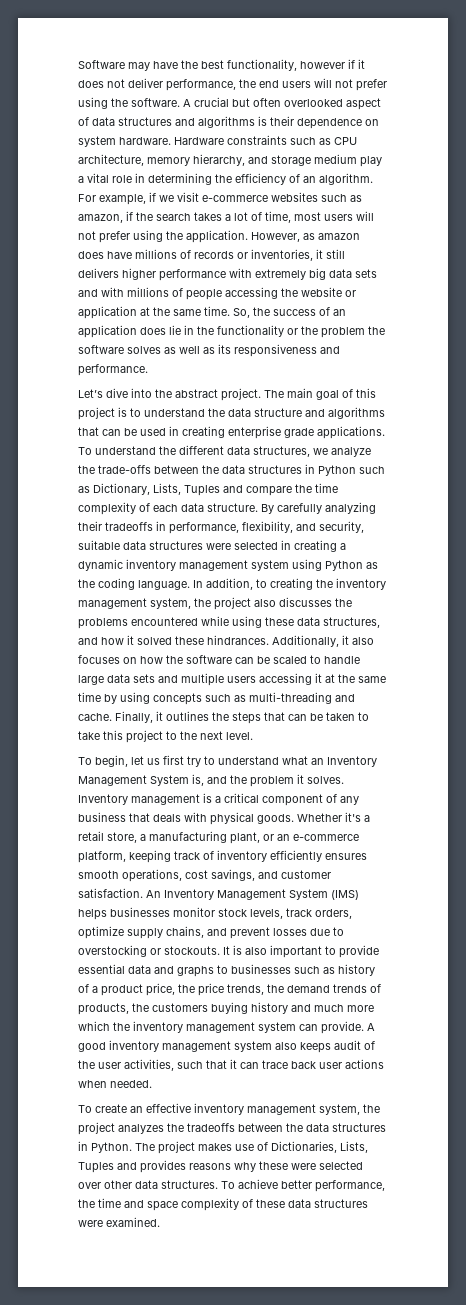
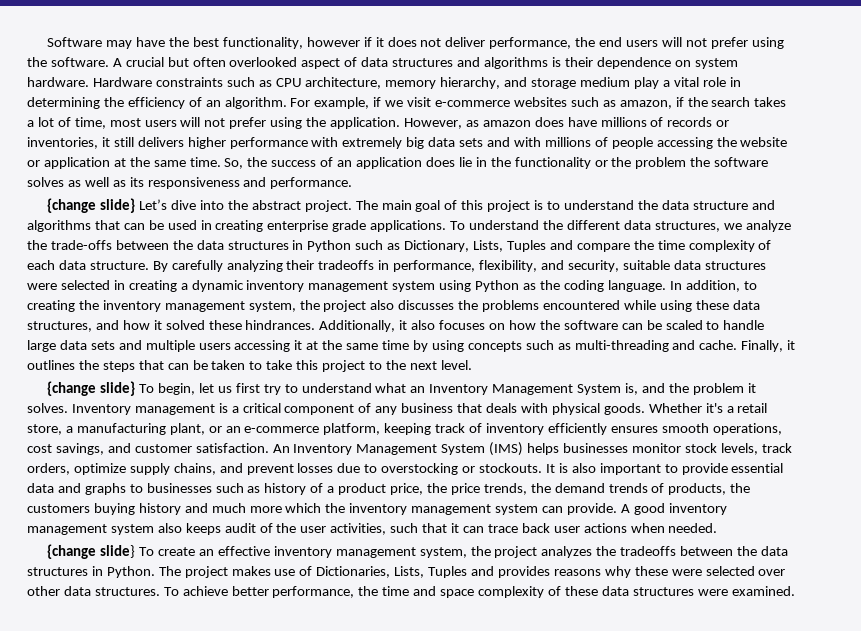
(148, 370) none -> [47,198,136,213] {change slide}
(253, 736) none -> [47,381,136,396] {change slide}
(152, 1084) none -> [47,544,136,559] {change slide}

